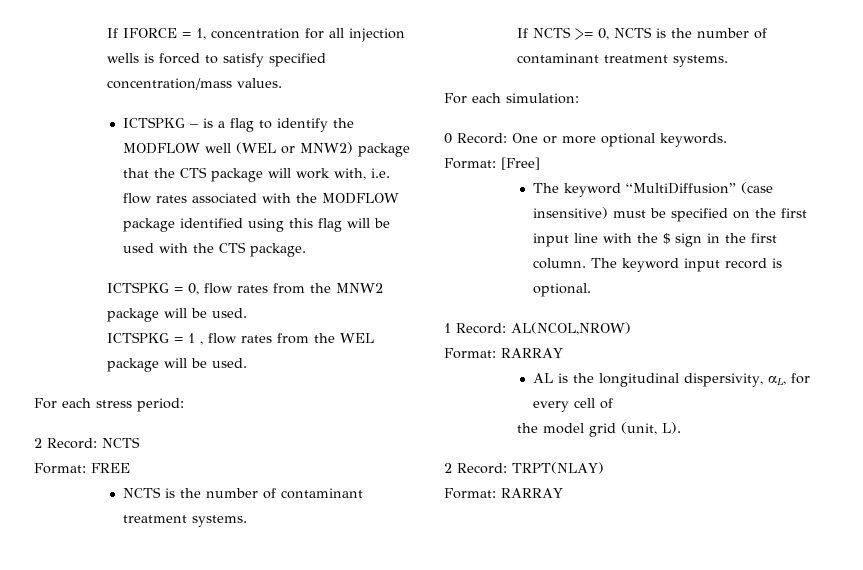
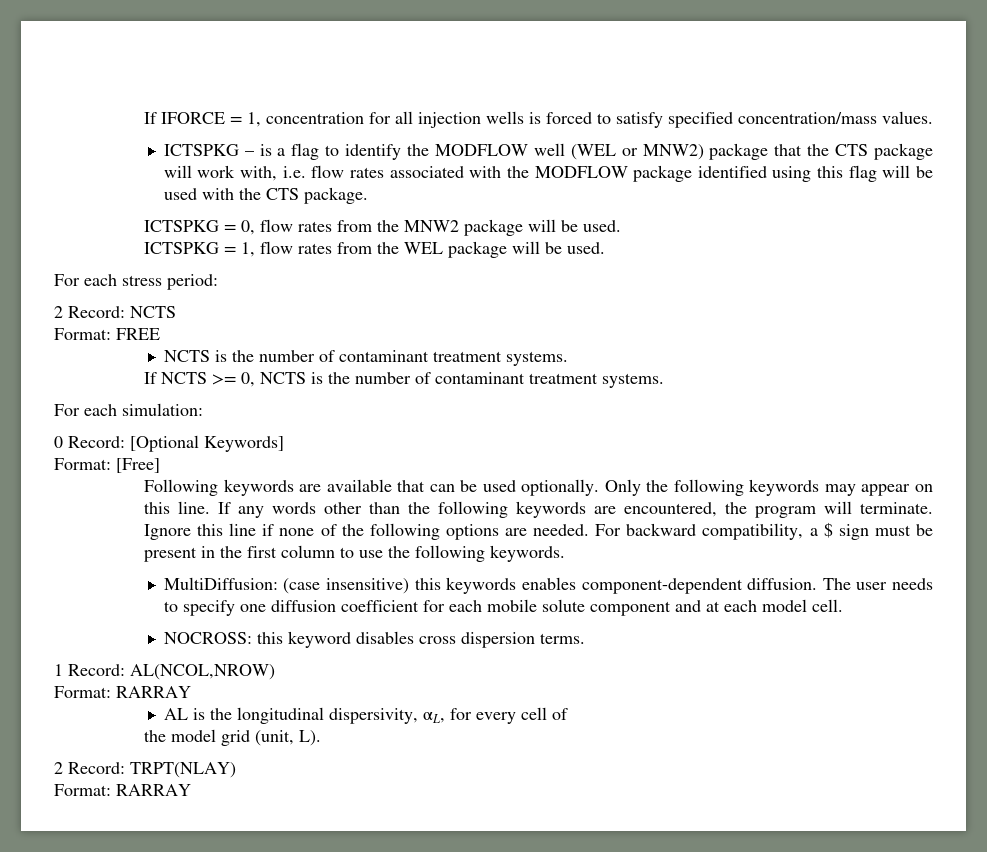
[188,333,204,345] 1 , -> [240,242,255,257] 1,
[512,133,727,147] [444,157,540,170] [533,182,774,197] [533,207,808,222] [533,233,778,247] [533,258,783,272] [533,283,592,297] One or more optional keywords. // Format: [Free] // The keyword “MultiDiffusion” (case insensitive) must be specified on the first input line with the $ sign in the first column. The keyword input record is optional. -> [130,435,284,452] [54,458,160,473] [143,479,934,496] [143,501,934,518] [143,522,934,540] [143,545,565,562] [163,577,934,594] [163,599,843,616] [163,631,585,648] [Optional Keywords] // Format: [Free] // Following keywords are available that can be used optionally. Only the following keywords may appear on this line. If any words other than the following keywords are encountered, the program will terminate. Ignore this line if none of the following options are needed. For backward compatibility, a $ sign must be present in the first column to use the following keywords. // MultiDiffusion: (case insensitive) this keywords enables component-dependent diffusion. The user needs to specify one diffusion coefficient for each mobile solute component and at each model cell. // NOCROSS: this keyword disables cross dispersion terms.

